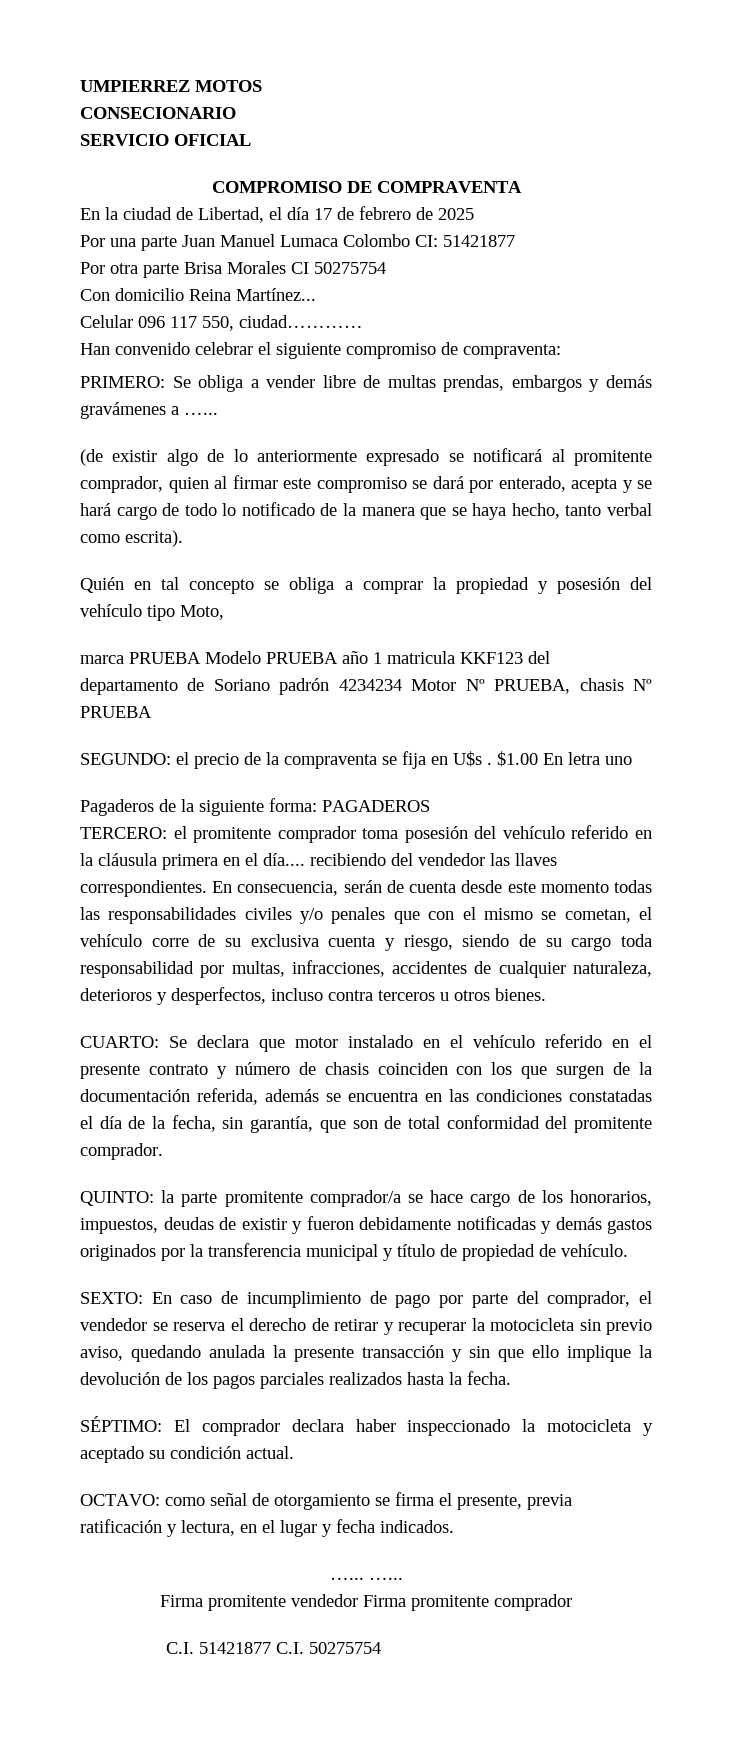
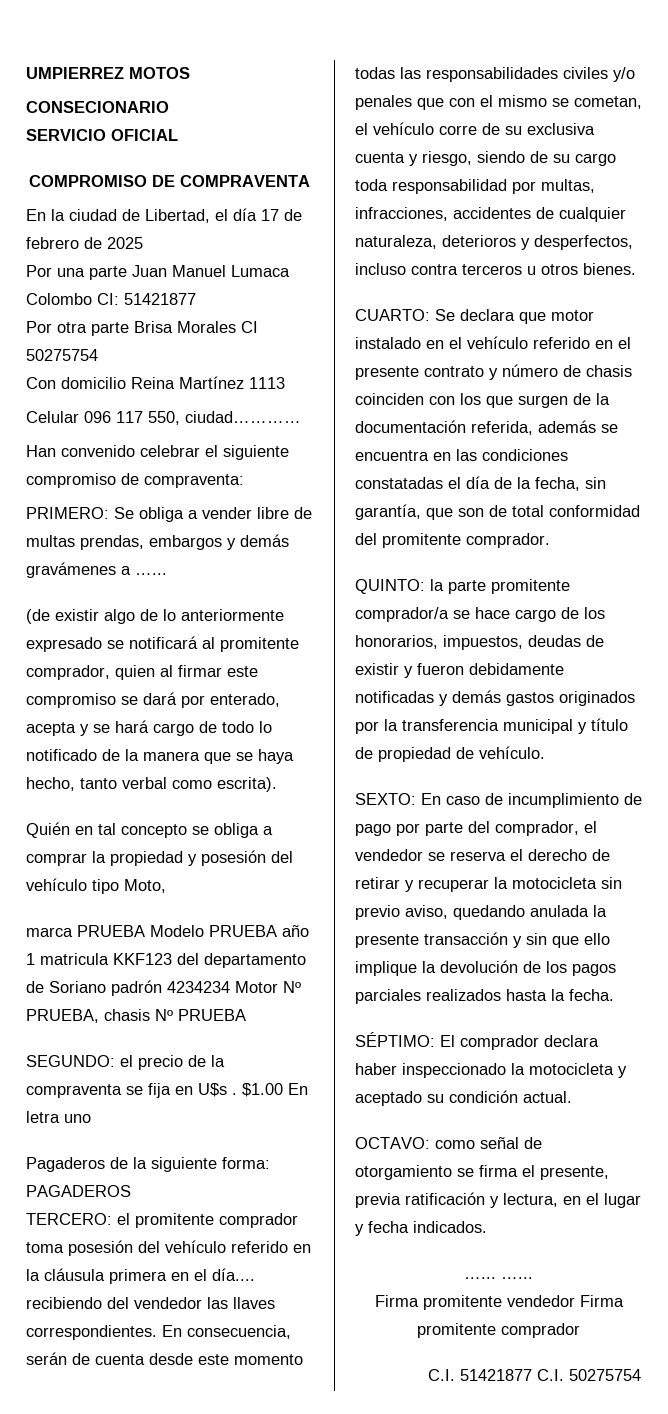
[236,288,316,301] Martínez... -> [179,376,285,389] Martínez 1113

